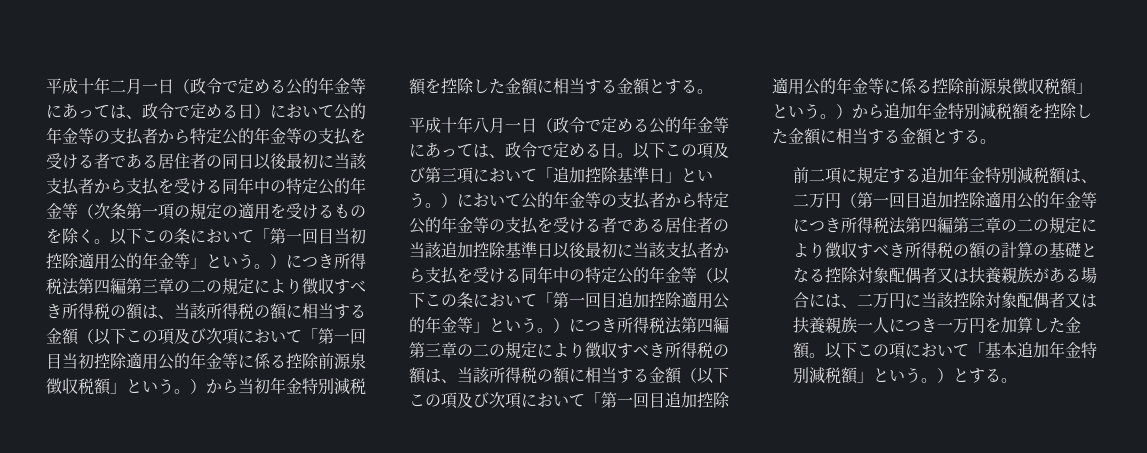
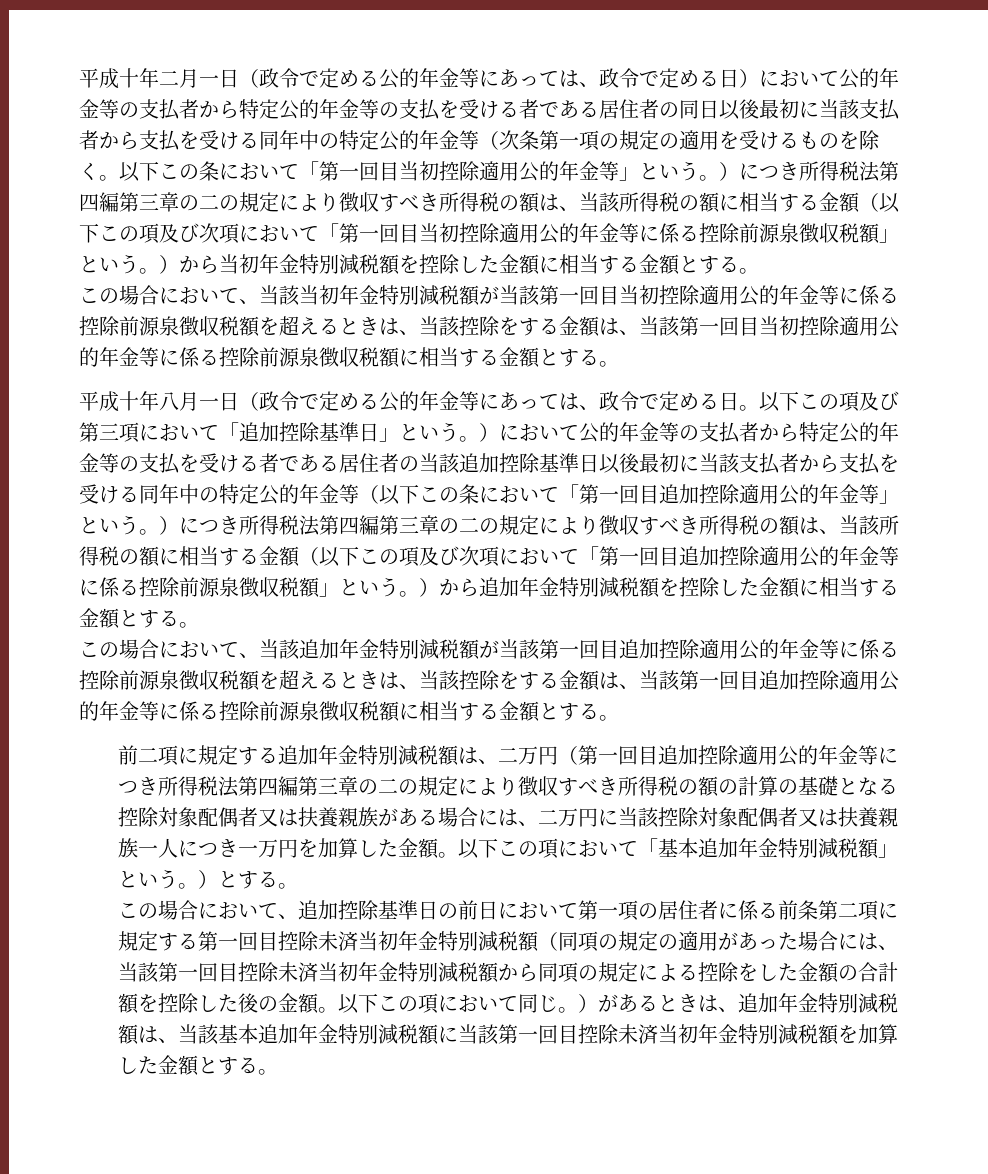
(713, 91) none -> [79,285,899,306] [79,316,899,337] [79,347,619,368] // この場合において、当該当初年金特別減税額が当該第一回目当初控除適用公的年金等に係る控除前源泉徴収税額を超えるときは、当該控除をする金額は、当該第一回目当初控除適用公的年金等に係る控除前源泉徴収税額に相当する金額とする。
(996, 141) none -> [79,639,899,660] [79,670,899,691] [79,701,619,722] // この場合において、当該追加年金特別減税額が当該第一回目追加控除適用公的年金等に係る控除前源泉徴収税額を超えるときは、当該控除をする金額は、当該第一回目追加控除適用公的年金等に係る控除前源泉徴収税額に相当する金額とする。
(1017, 380) none -> [117,900,898,921] [117,931,898,952] [117,962,898,983] [117,993,898,1014] [117,1024,898,1045] [117,1055,278,1076] // この場合において、追加控除基準日の前日において第一項の居住者に係る前条第二項に規定する第一回目控除未済当初年金特別減税額（同項の規定の適用があった場合には、当該第一回目控除未済当初年金特別減税額から同項の規定による控除をした金額の合計額を控除した後の金額。以下この項において同じ。）があるときは、追加年金特別減税額は、当該基本追加年金特別減税額に当該第一回目控除未済当初年金特別減税額を加算した金額とする。

